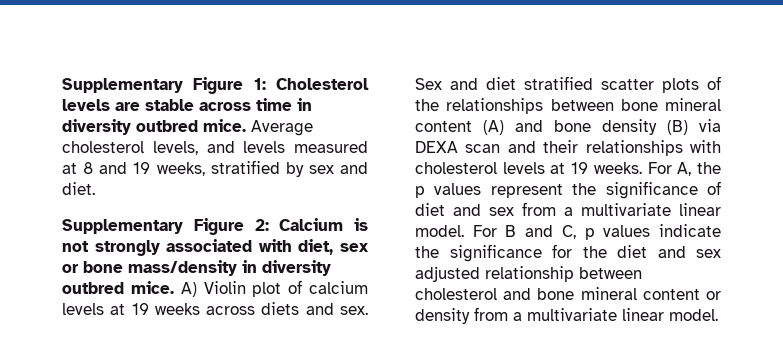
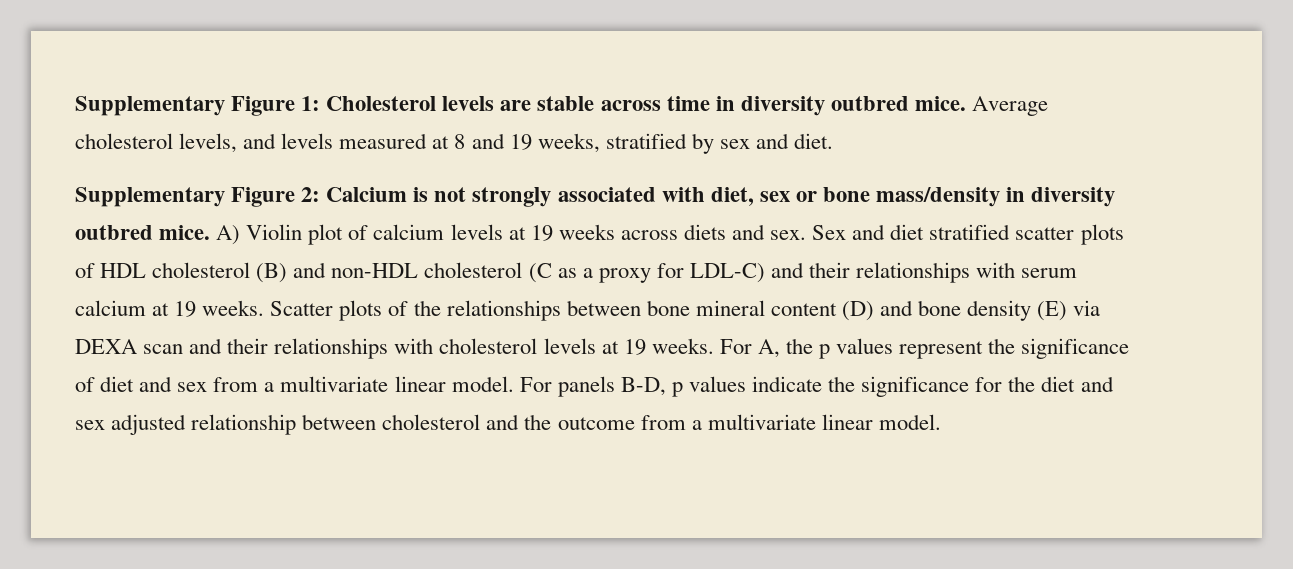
(721, 83) none -> [100,262,1078,283] [75,300,409,321] HDL cholesterol (B) and non-HDL cholesterol (C as a proxy for LDL-C) and their relationships with serum calcium at 19 weeks. Scatter plots of
[483,120,504,135] (A) -> [841,301,874,321] (D)
[667,120,688,135] (B) -> [1037,301,1068,321] (E)
[505,225,576,239] B and C, -> [557,376,666,397] panels B-D,
[537,287,721,300] [415,308,470,324] bone mineral content or density -> [524,414,635,430] the outcome

